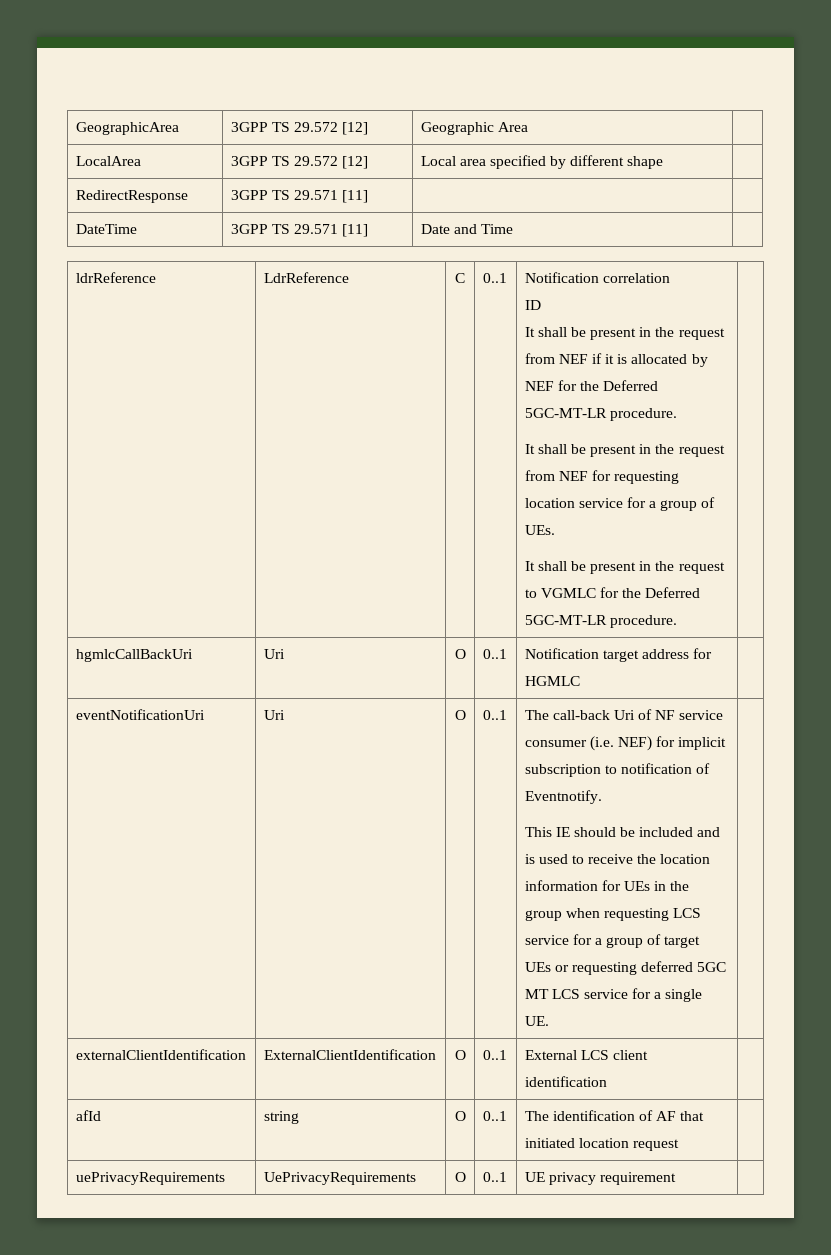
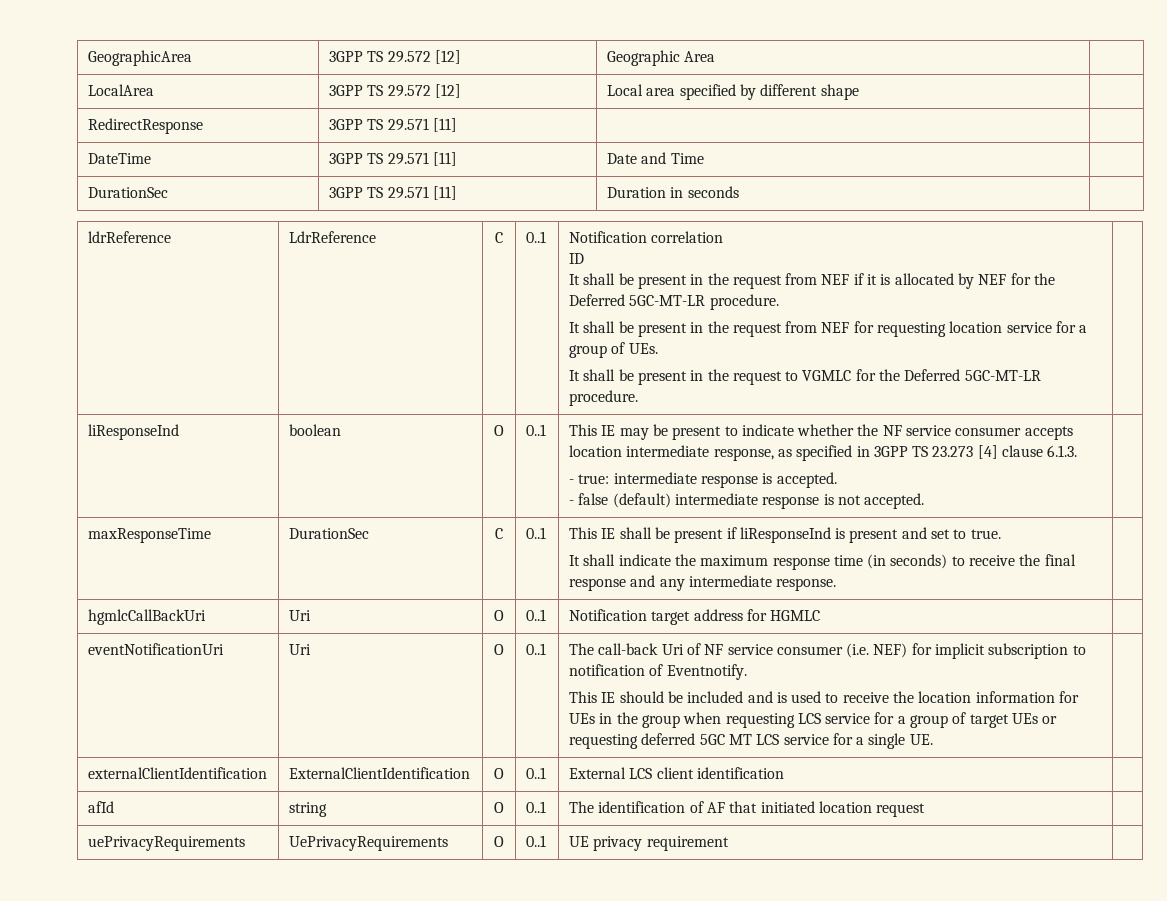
(513, 229) none -> [87,187,168,198] [328,186,457,200] [606,186,739,198] // DurationSec | 3GPP TS 29.571 [11] | Duration in seconds |
(677, 621) none -> [87,424,179,440] [288,424,341,436] [494,425,504,436] [525,424,546,436] [568,424,1073,440] [568,445,1078,461] [568,472,837,488] [568,493,925,509] [87,528,211,543] [288,528,369,539] [495,528,503,539] [525,527,546,539] [568,527,1001,543] [568,554,1076,570] [568,575,837,591] // liResponseInd | boolean | O | 0..1 | This IE may be present to indicate whether the NF service consumer accepts location intermediate response, as specified in 3GPP TS 23.273 [4] clause 6.1.3. // - true: intermediate response is accepted. // - false (default) intermediate response is not accepted. | // maxResponseTime | DurationSec | C | 0..1 | This IE shall be present if liResponseInd is present and set to true. // It shall indicate the maximum response time (in seconds) to receive the final response and any intermediate response. |

